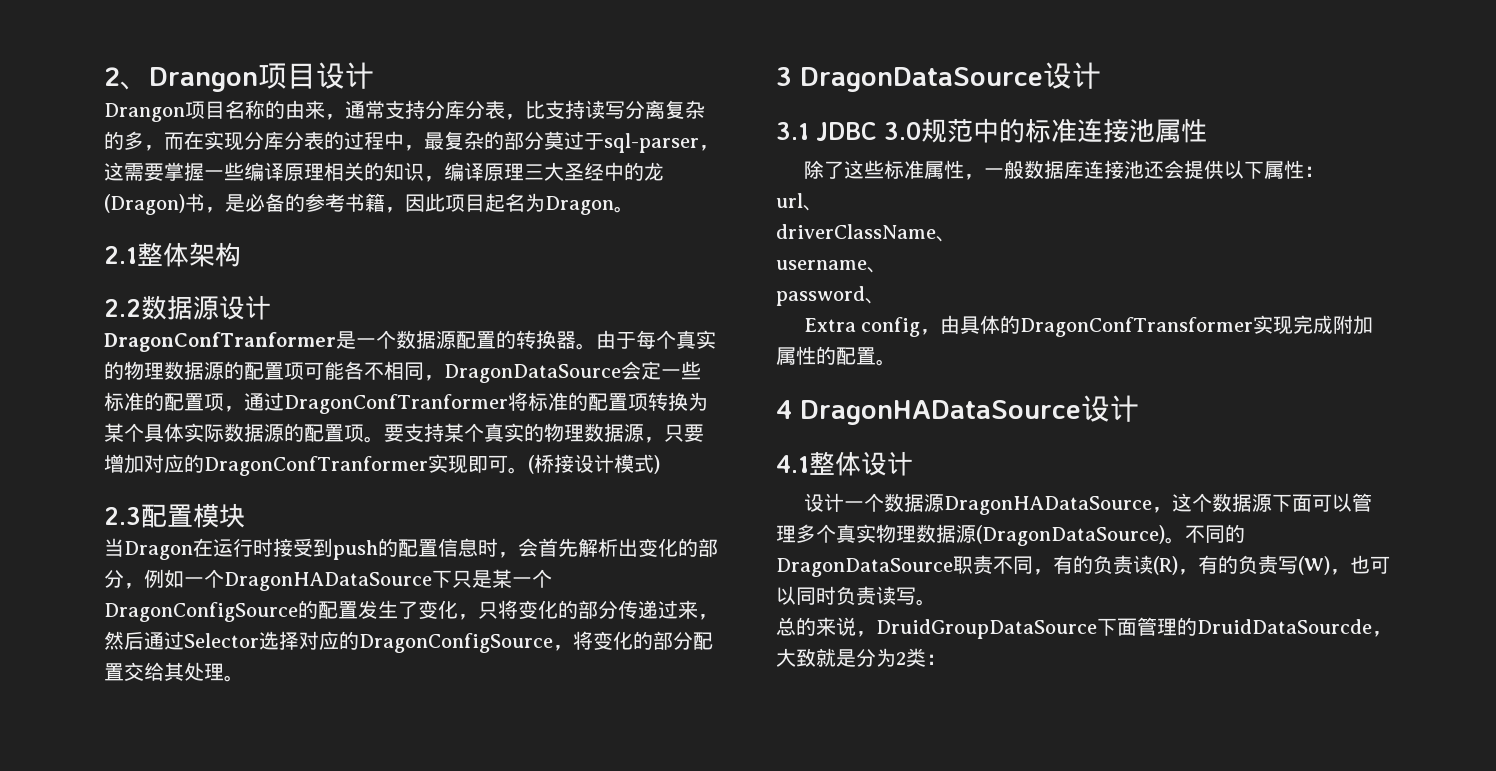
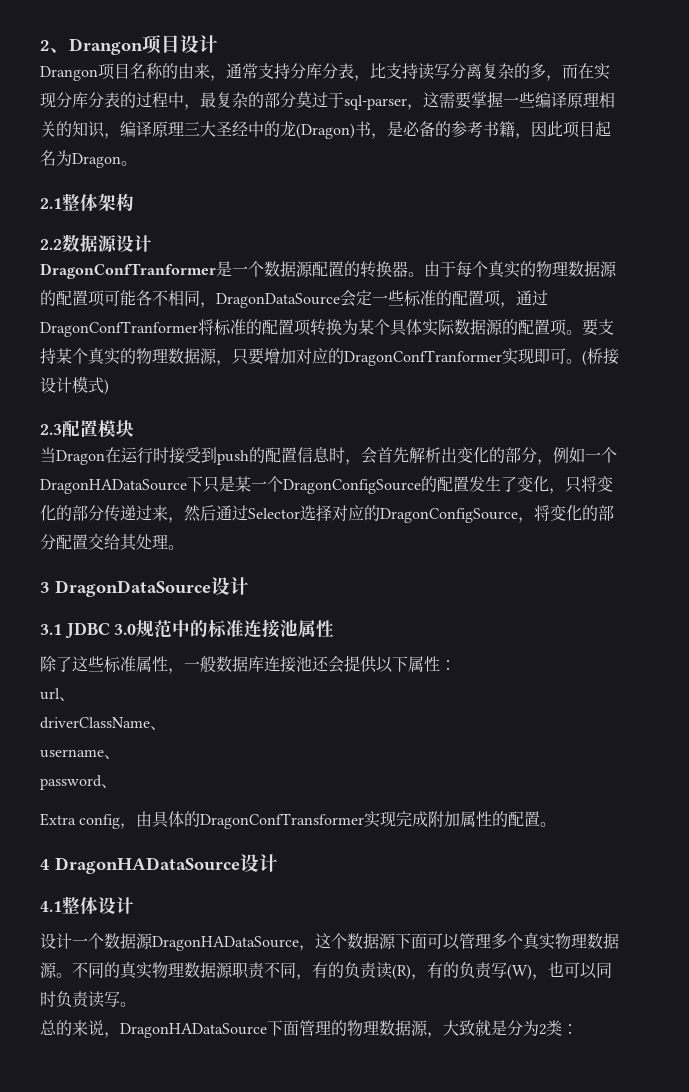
[976,525,1165,546] (DragonDataSource) -> (57, 970) none
[776,558,953,577] DragonDataSource -> [120,961,233,979] 真实物理数据源
[876,619,1097,639] DruidGroupDataSource -> [120,1023,267,1038] DragonHADataSource
[1197,619,1372,634] DruidDataSourcde -> [347,1020,428,1037] 物理数据源

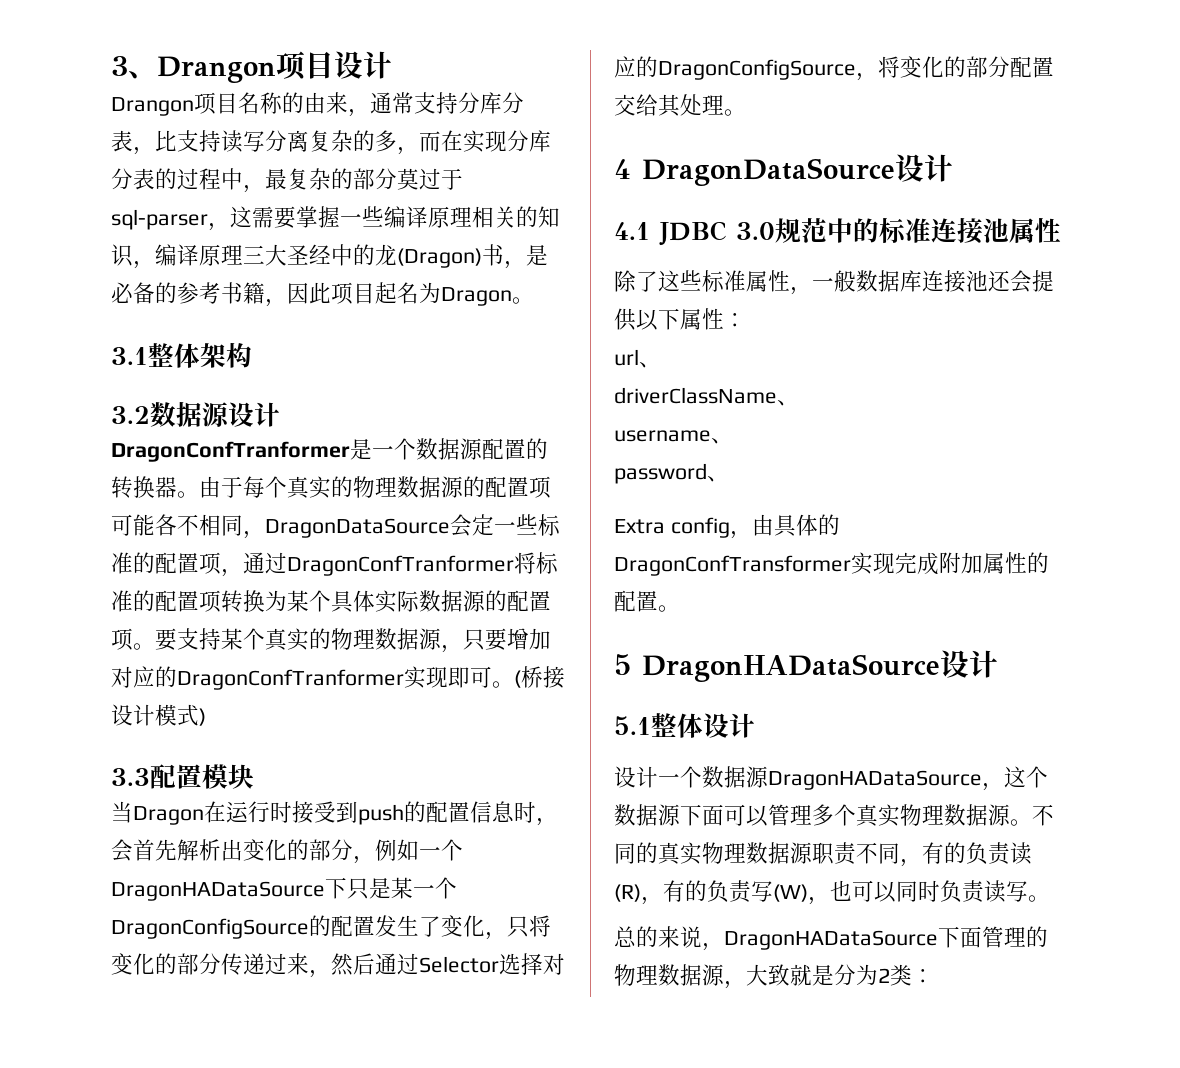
[40,40,50,51] 2 -> [111,56,128,76] 3
[40,198,62,209] 2.1 -> [111,347,148,365] 3.1
[40,239,62,250] 2.2 -> [111,406,150,424] 3.2
[40,424,62,435] 2.3 -> [111,768,150,786] 3.3
[40,582,50,593] 3 -> [614,159,631,179] 4
[40,624,62,635] 3.1 -> [614,222,650,240] 4.1
[40,859,50,870] 4 -> [614,654,631,675] 5
[40,901,62,912] 4.1 -> [614,716,651,735] 5.1

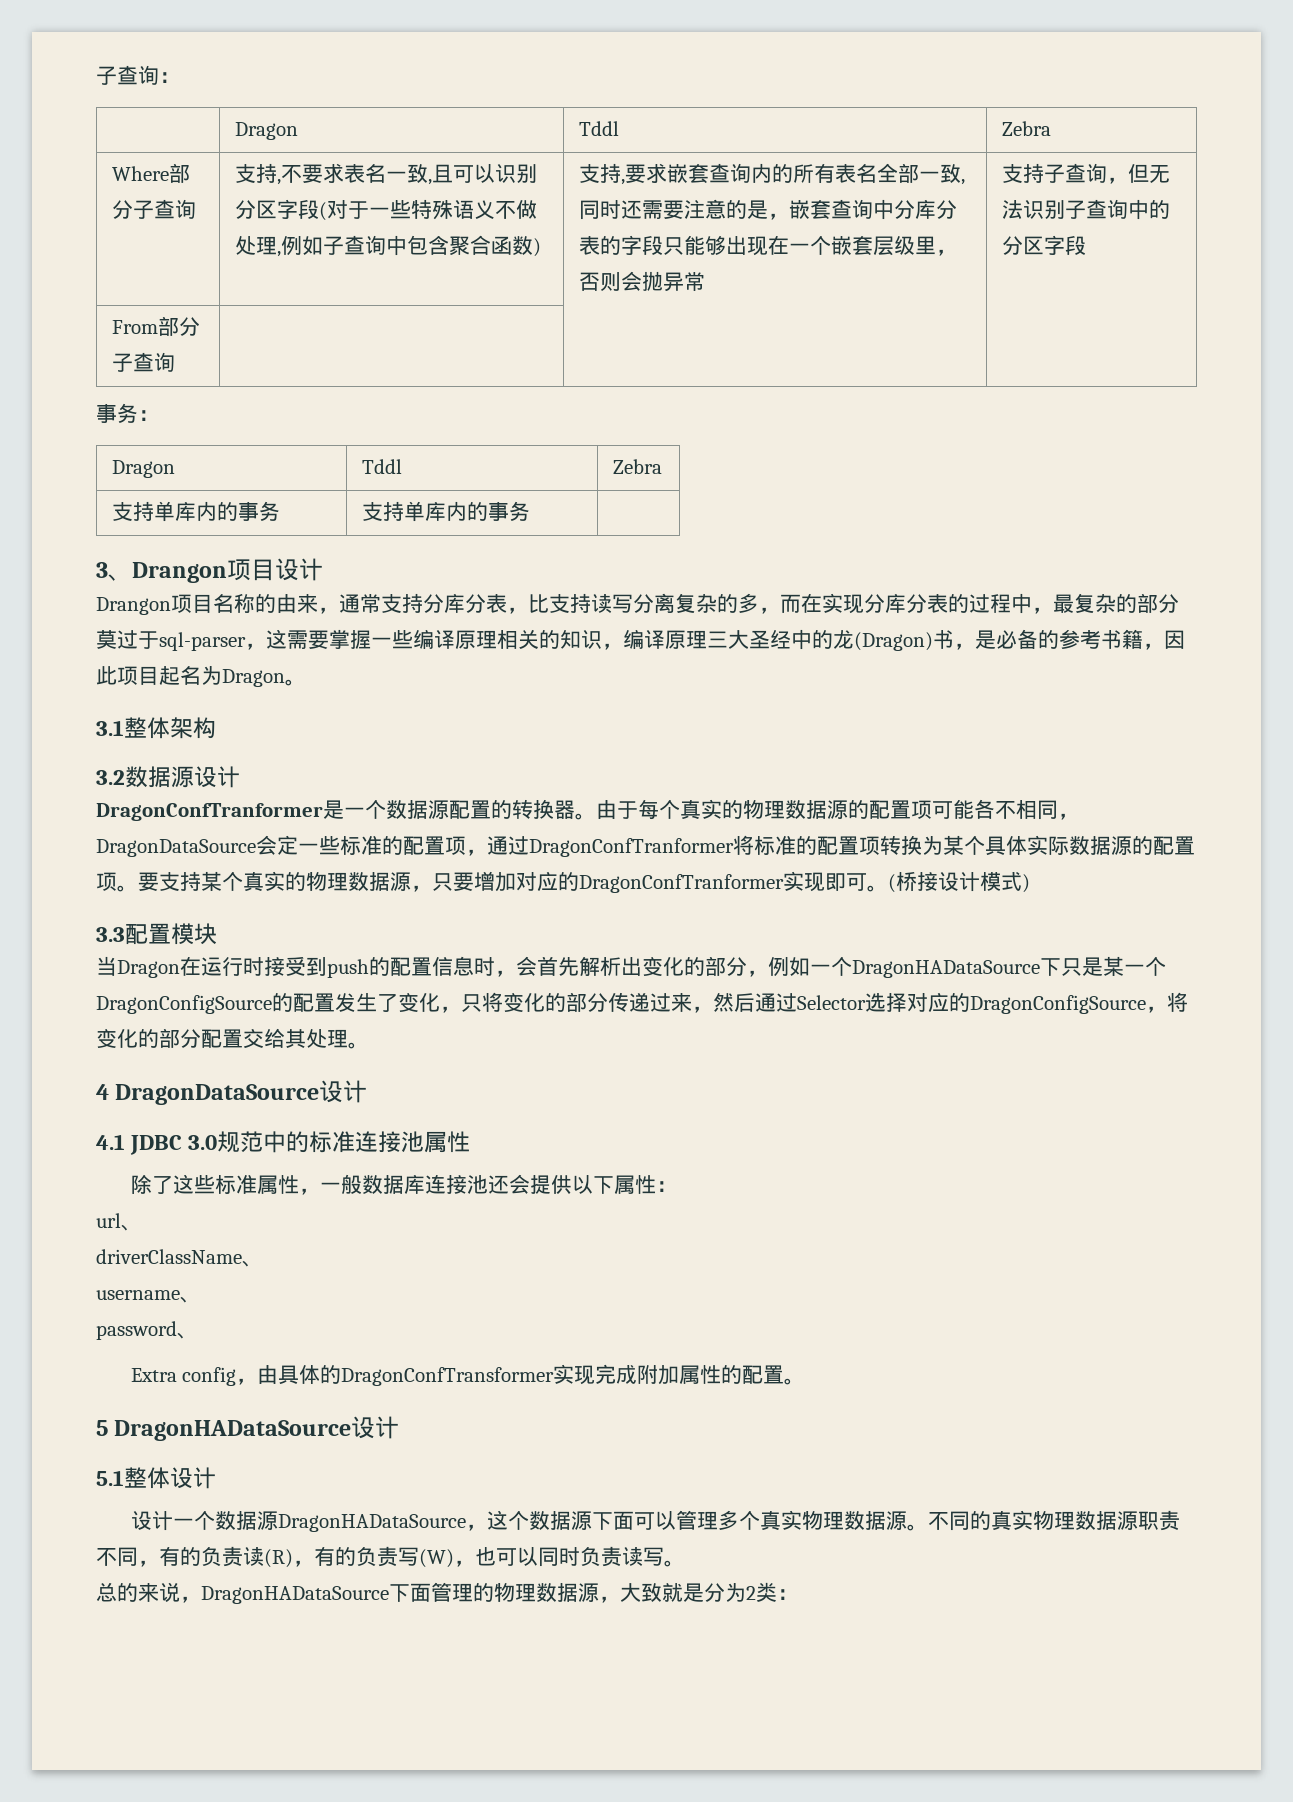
(111, 66) none -> [96,65,180,85] [234,122,298,140] [578,121,619,136] [1001,121,1051,136] [111,163,190,183] [111,199,196,219] [234,163,537,185] [234,199,537,221] [234,235,541,257] [578,163,965,185] [578,199,957,220] [578,235,957,256] [578,271,705,292] [1001,163,1170,184] [1001,199,1170,220] [1001,235,1086,255] [111,316,200,336] [111,352,175,372] [96,403,159,423] [111,460,175,478] [361,459,402,474] [612,459,662,474] [111,501,280,522] [361,501,530,522] 子查询： // | Dragon | Tddl | Zebra // Where部分子查询 | 支持,不要求表名一致,且可以识别分区字段(对于一些特殊语义不做处理,例如子查询中包含聚合函数) | 支持,要求嵌套查询内的所有表名全部一致,同时还需要注意的是，嵌套查询中分库分表的字段只能够出现在一个嵌套层级里，否则会抛异常 | 支持子查询，但无法识别子查询中的分区字段 // From部分子查询 | | | // 事务： // Dragon | Tddl | Zebra // 支持单库内的事务 | 支持单库内的事务 | //

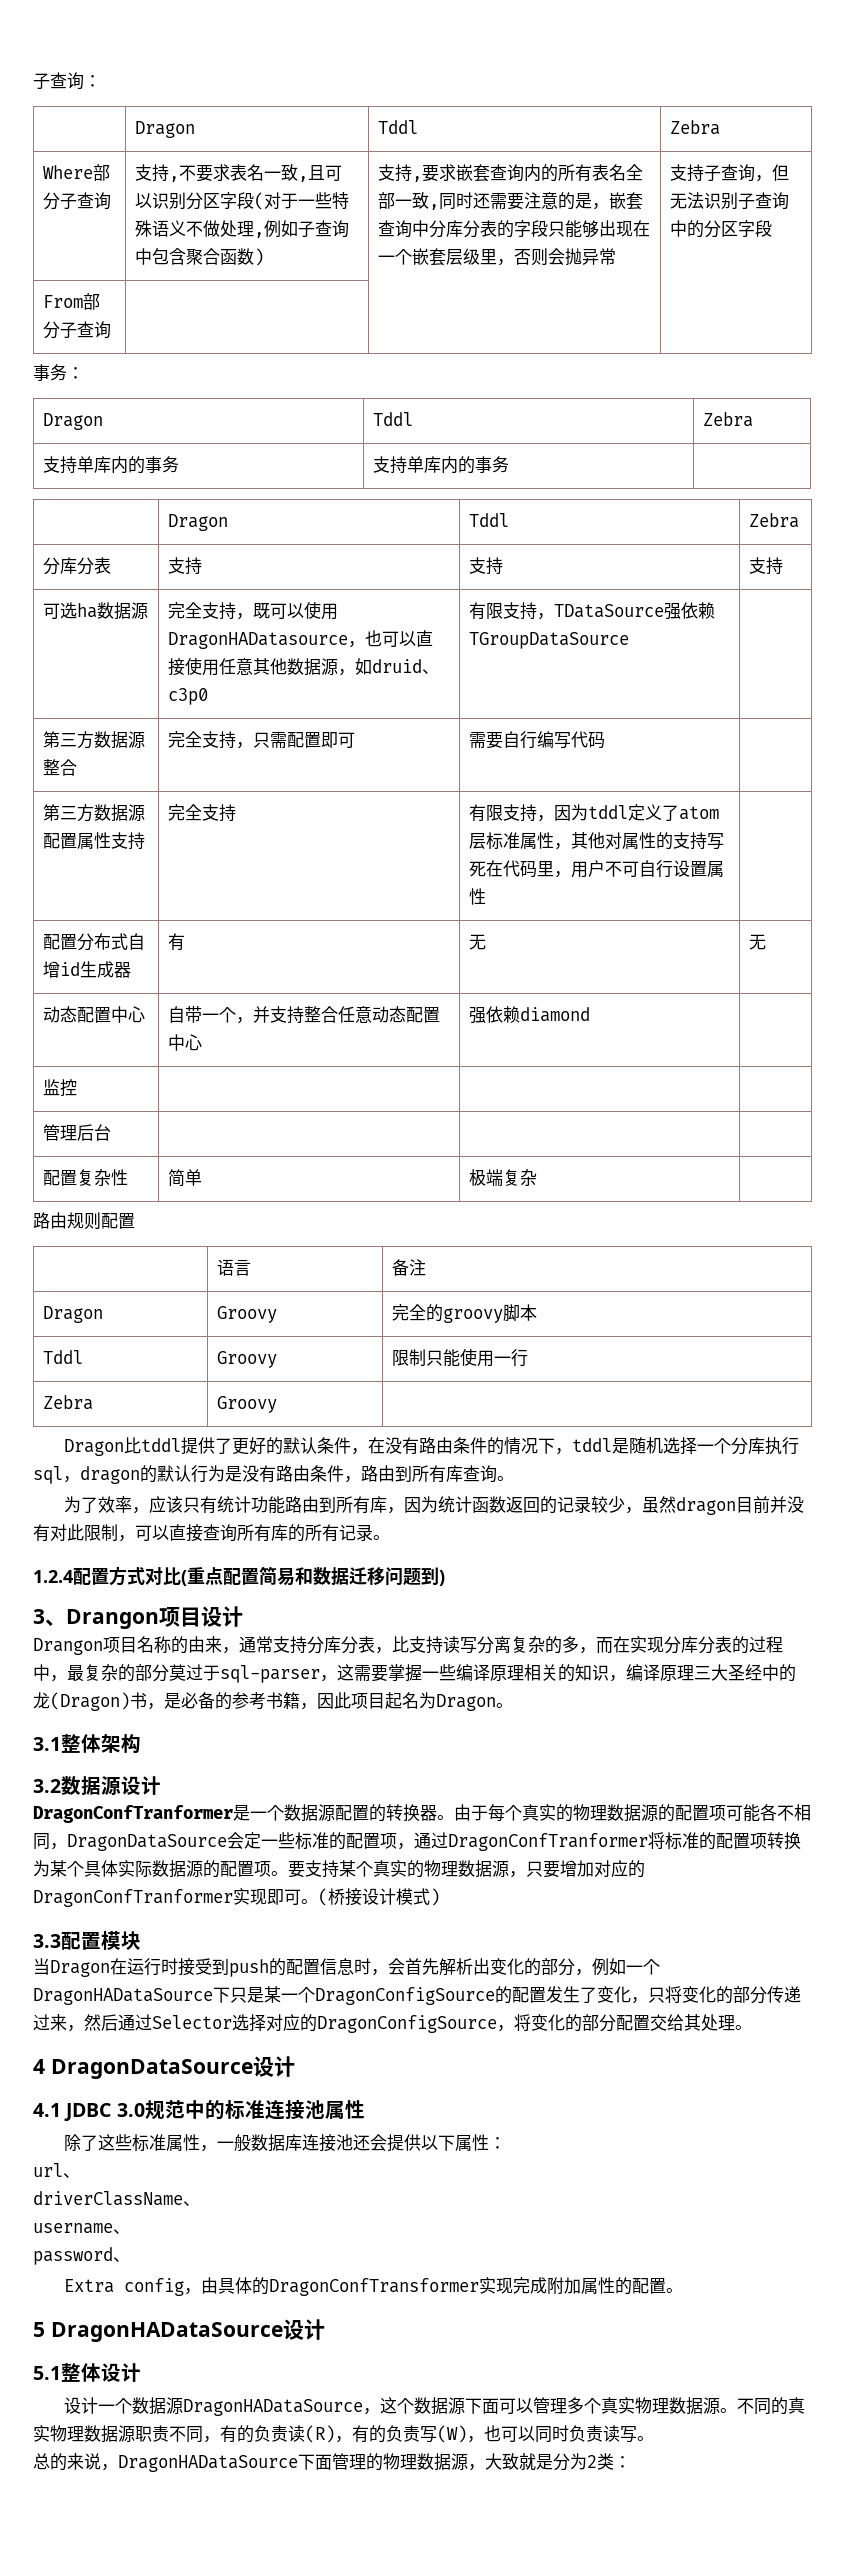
(530, 511) none -> [168,514,229,531] [469,513,510,527] [749,513,800,528] [43,557,112,575] [168,557,203,575] [469,557,504,575] [749,557,784,575] [43,602,149,620] [168,601,339,620] [168,630,434,649] [168,657,440,676] [168,688,209,705] [469,602,716,620] [469,632,630,649] [43,731,146,749] [43,759,78,776] [168,731,356,749] [469,731,606,749] [43,804,146,822] [43,832,146,850] [168,804,237,822] [469,804,720,822] [469,832,725,850] [469,860,725,878] [469,888,487,905] [43,933,146,951] [43,961,132,978] [168,933,186,951] [469,934,487,950] [749,934,767,950] [43,1006,146,1023] [168,1006,441,1024] [168,1034,203,1051] [469,1006,591,1024] [43,1079,78,1097] [43,1124,112,1141] [43,1169,129,1186] [168,1169,203,1187] [469,1169,538,1186] [33,1212,135,1230] [217,1259,252,1276] [392,1259,427,1276] [43,1306,104,1323] [217,1306,278,1323] [392,1304,538,1323] [43,1350,84,1364] [217,1351,278,1368] [392,1348,529,1367] [43,1395,94,1410] [217,1396,278,1413] [63,1437,799,1456] [33,1465,514,1484] [63,1496,804,1515] [33,1524,390,1542] [33,1566,445,1586] // | Dragon | Tddl | Zebra // 分库分表 | 支持 | 支持 | 支持 // 可选ha数据源 | 完全支持，既可以使用DragonHADatasource，也可以直接使用任意其他数据源，如druid、c3p0 | 有限支持，TDataSource强依赖TGroupDataSource | // 第三方数据源整合 | 完全支持，只需配置即可 | 需要自行编写代码 | // 第三方数据源配置属性支持 | 完全支持 | 有限支持，因为tddl定义了atom层标准属性，其他对属性的支持写死在代码里，用户不可自行设置属性 | // 配置分布式自增id生成器 | 有 | 无 | 无 // 动态配置中心 | 自带一个，并支持整合任意动态配置中心 | 强依赖diamond | // 监控 | | | // 管理后台 | | | // 配置复杂性 | 简单 | 极端复杂 | // 路由规则配置 // | 语言 | 备注 // Dragon | Groovy | 完全的groovy脚本 // Tddl | Groovy | 限制只能使用一行 // Zebra | Groovy | // Dragon比tddl提供了更好的默认条件，在没有路由条件的情况下，tddl是随机选择一个分库执行sql，dragon的默认行为是没有路由条件，路由到所有库查询。 // 为了效率，应该只有统计功能路由到所有库，因为统计函数返回的记录较少，虽然dragon目前并没有对此限制，可以直接查询所有库的所有记录。 // 1.2.4配置方式对比(重点配置简易和数据迁移问题到)

